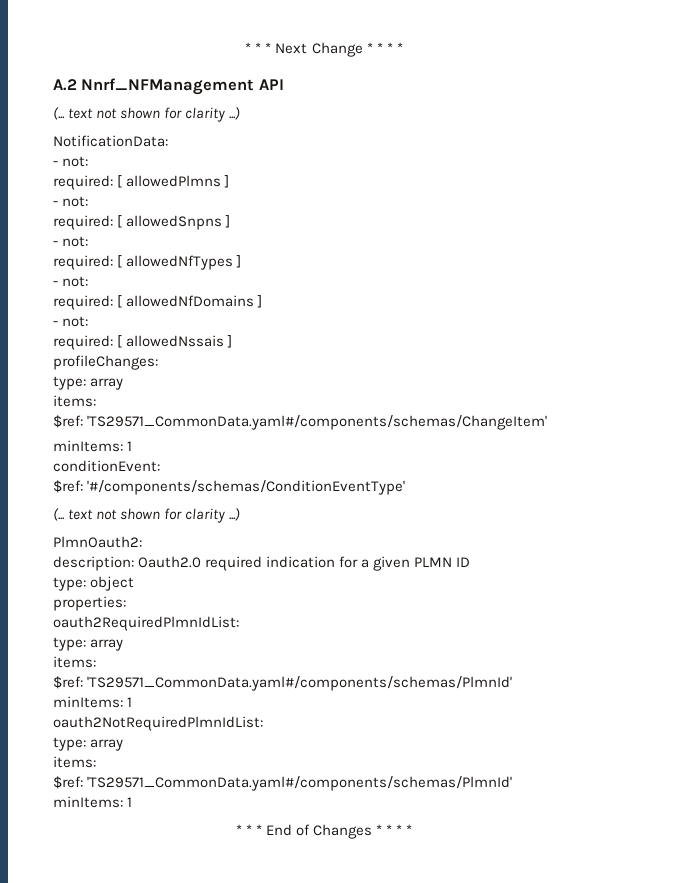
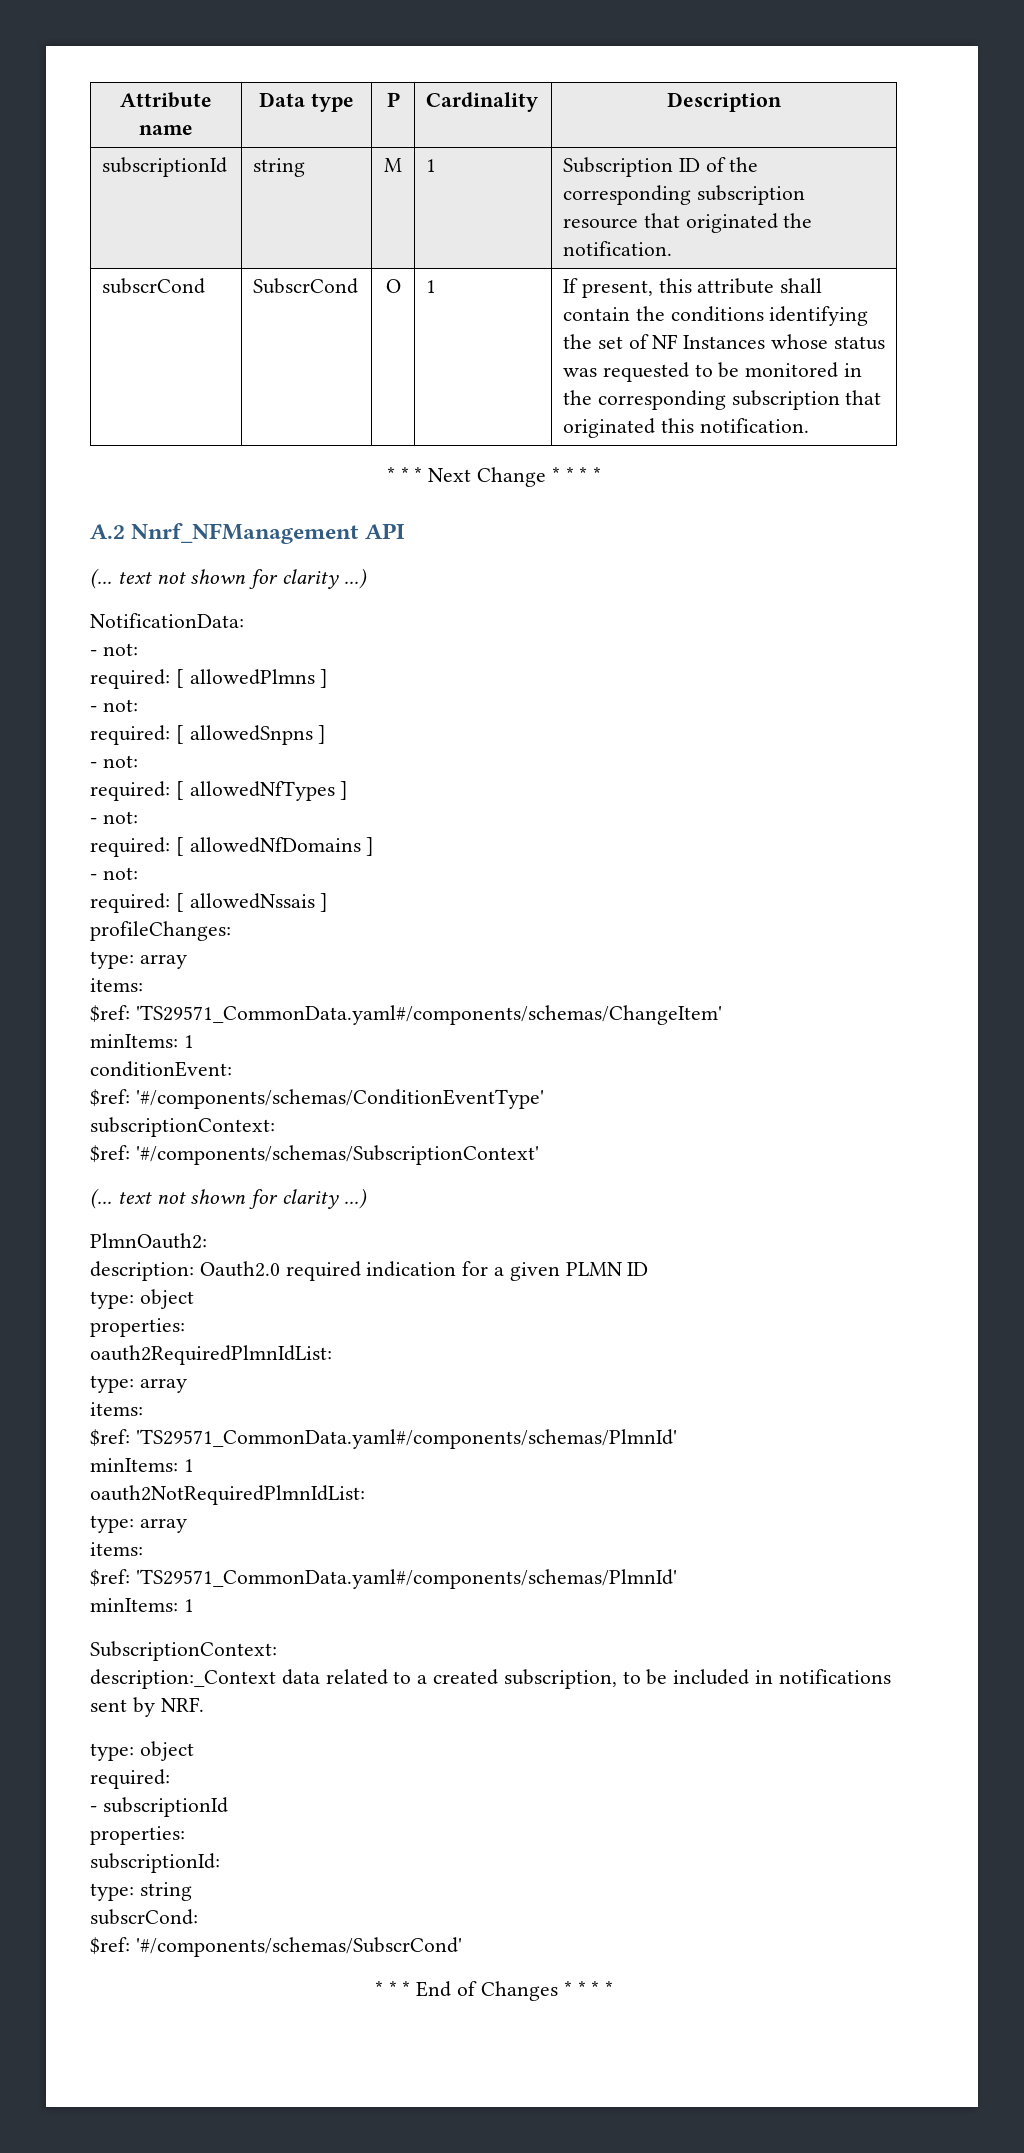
(245, 47) none -> [120,92,212,108] [139,125,193,135] [259,92,354,112] [386,92,400,107] [426,92,539,112] [667,92,782,112] [102,157,228,177] [253,158,306,177] [384,158,402,172] [426,159,437,172] [563,157,759,177] [563,185,805,205] [563,213,813,233] [563,241,673,256] [102,278,206,294] [253,278,359,294] [385,279,401,293] [426,280,437,293] [563,278,823,298] [563,306,869,326] [563,334,885,350] [563,362,863,382] [563,390,882,410] [563,418,809,438] Attribute name | Data type | P | Cardinality | Description // subscriptionId | string | M | 1 | Subscription ID of the corresponding subscription resource that originated the notification. // subscrCond | SubscrCond | O | 1 | If present, this attribute shall contain the conditions identifying the set of NF Instances whose status was requested to be monitored in the corresponding subscription that originated this notification. //
(406, 487) none -> [90,1117,275,1137] [90,1145,539,1165] // subscriptionContext: // $ref: '#/components/schemas/SubscriptionContext'
(133, 802) none -> [90,1641,277,1661] [90,1669,891,1689] [90,1697,204,1717] [90,1741,194,1761] [90,1769,170,1789] [90,1797,228,1817] [90,1826,185,1845] [90,1853,220,1873] [90,1882,192,1901] [90,1909,198,1925] [90,1937,462,1957] // SubscriptionContext: // description:_Context data related to a created subscription, to be included in notifications sent by NRF. // type: object // required: // - subscriptionId // properties: // subscriptionId: // type: string // subscrCond: // $ref: '#/components/schemas/SubscrCond'

